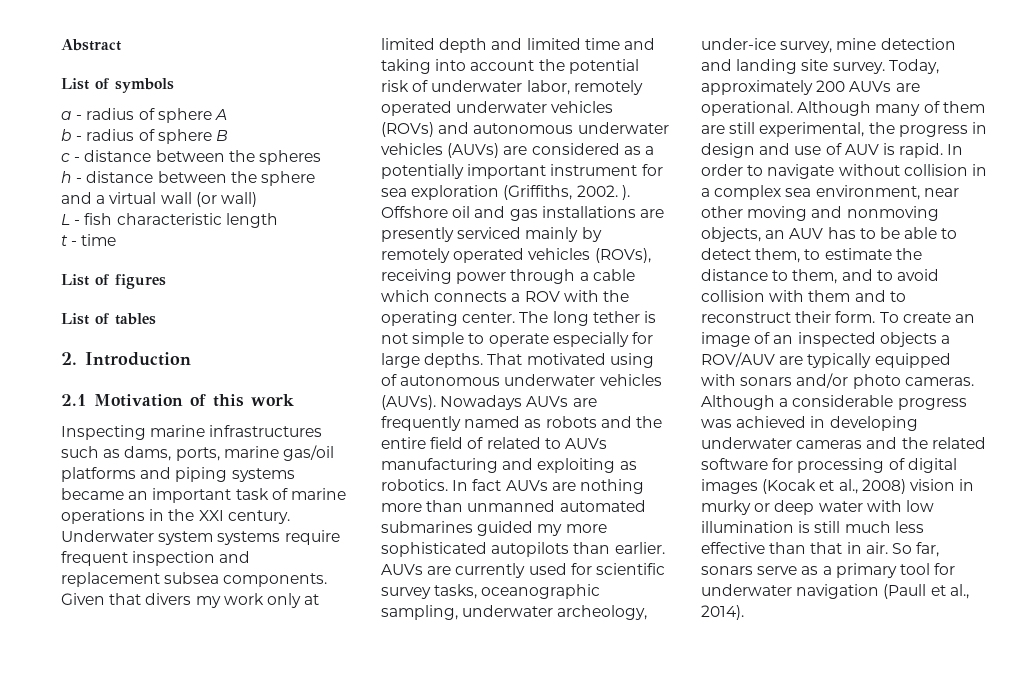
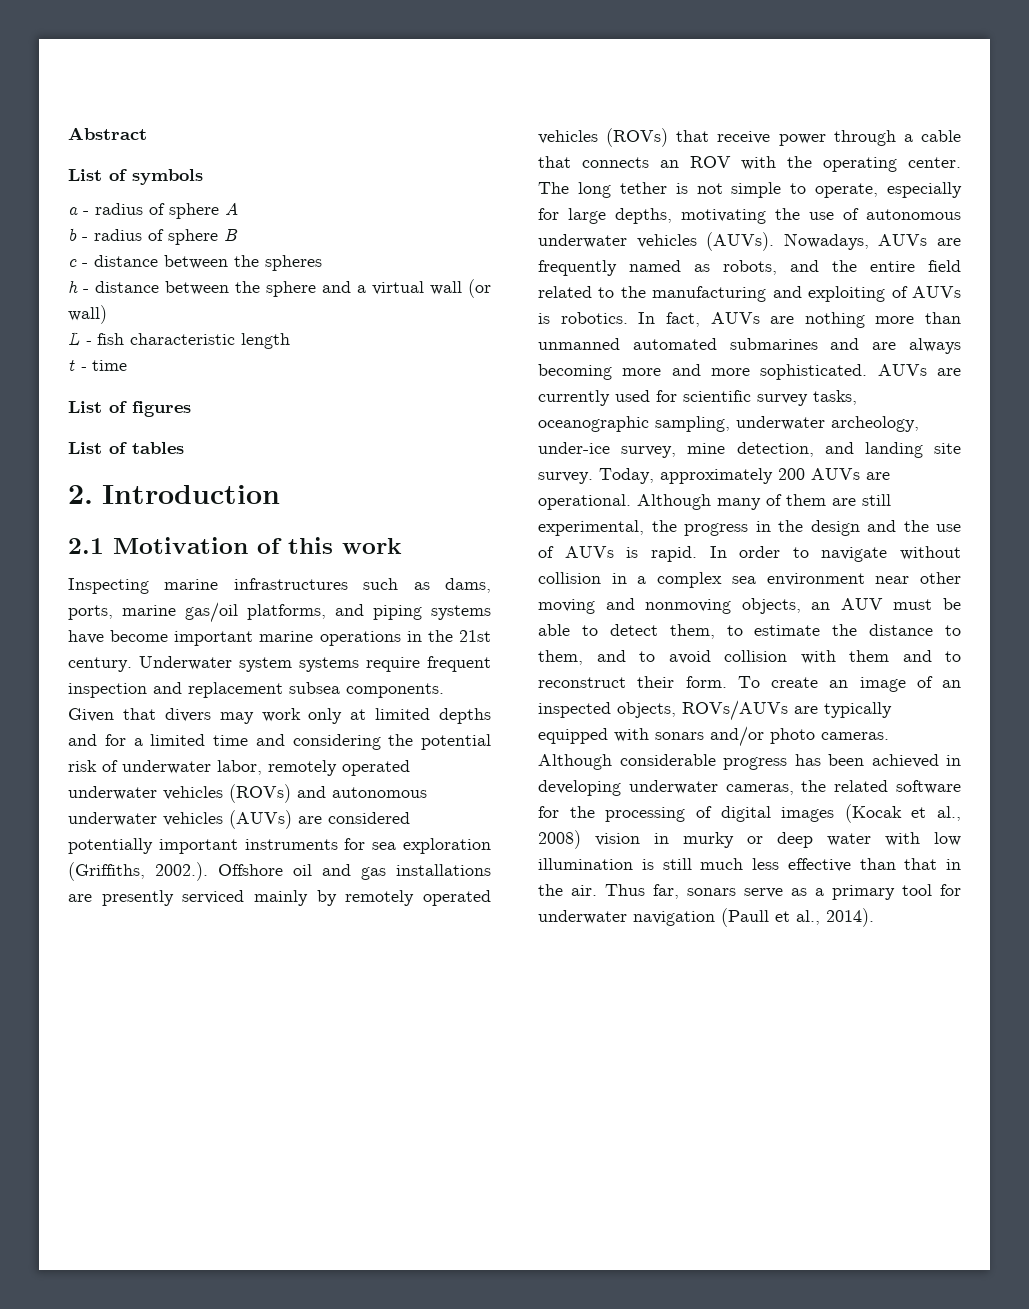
[61,467,136,482] platforms -> [247,604,326,620] platforms,
[61,488,288,503] became an important task of -> [68,630,254,646] have become important
[198,510,224,521] XXI -> [459,630,492,642] 21st
[195,596,221,608] my -> [219,712,254,724] may
[439,38,655,53] [381,59,535,74] depth and limited time and taking into account -> [439,708,491,724] [68,734,381,750] depths and for a limited time and considering
[623,146,654,155] as a -> (410, 818) none
[550,164,638,176] instrument -> [244,839,338,850] instruments
[576,185,630,200] 2002. ). -> [155,862,208,881] 2002.).
[594,248,651,263] [381,269,452,284] (ROVs), receiving -> [606,128,771,147] (ROVs) that receive
[381,290,521,302] which connects a -> [538,156,679,168] that connects an
[488,333,549,347] operate -> [815,183,879,198] operate,
[424,353,654,368] depths. That motivated using -> [615,208,834,224] depths, motivating the use
[440,395,523,410] Nowadays -> [783,233,869,250] Nowadays,
[545,416,597,428] robots -> [723,260,777,275] robots,
[467,437,484,449] of -> (961, 266) none
[564,438,607,449] AUVs -> [620,286,646,298] the
[619,461,637,470] as -> [891,286,961,298] [538,313,550,324] of AUVs is
[472,479,502,491] fact -> [665,312,700,327] fact,
[477,521,607,536] [381,542,665,557] guided my more sophisticated autopilots than earlier. -> [830,338,961,354] [538,364,868,380] and are always becoming more and more sophisticated.
[880,38,956,50] detection -> [736,442,814,457] detection,
(987, 128) none -> [778,520,803,532] the
[794,143,879,155] use of AUV -> [903,520,961,532] [538,546,614,558] the use of AUVs
[815,185,920,200] environment, -> [766,573,865,586] environment
[827,227,876,239] has to -> [893,599,933,610] must
[879,332,950,347] [701,352,775,367] objects a ROV/AUV -> [617,700,788,721] objects, ROVs/AUVs
[779,398,789,407] a -> (612, 762) none
[701,419,732,428] was -> [794,754,864,766] has been
[796,437,898,449] cameras and -> [725,784,794,795] cameras,
(794, 464) none -> [569,806,595,818] the
[865,542,912,554] air. So -> [538,884,645,896] the air. Thus

